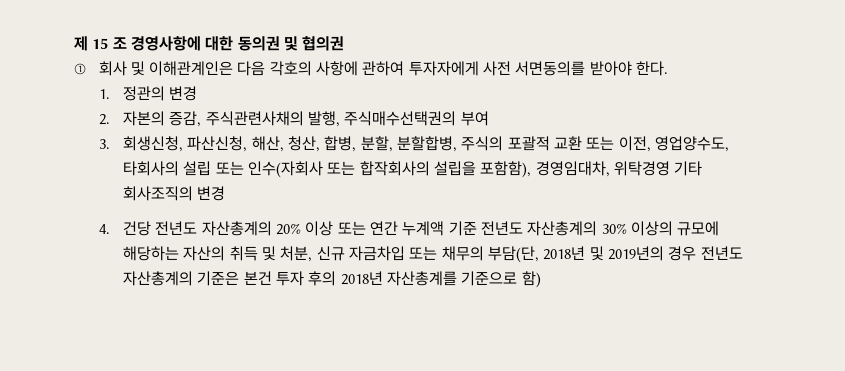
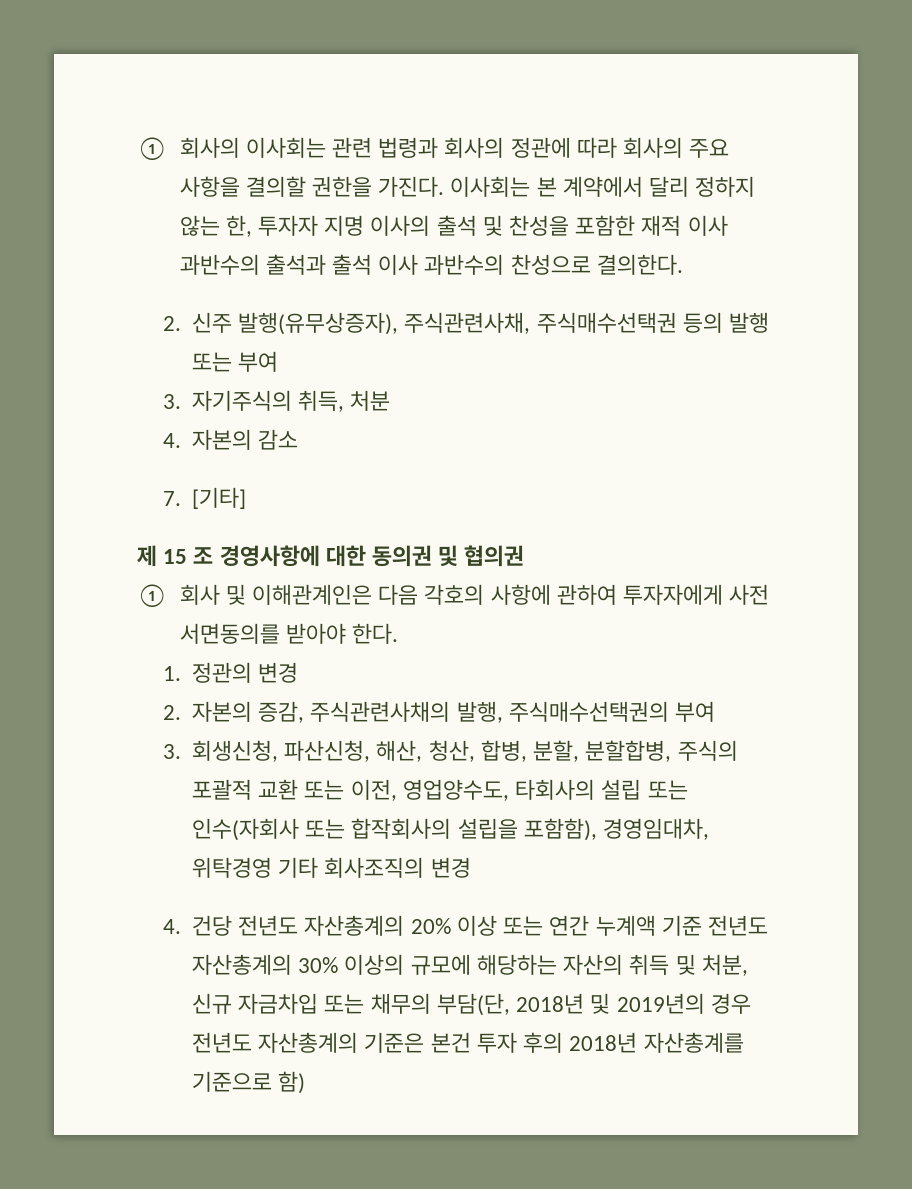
(74, 43) none -> [137,137,730,160] [179,176,756,197] [179,215,728,237] [179,254,683,275] [162,312,770,335] [192,351,279,372] [162,390,391,412] [162,429,299,450] [162,487,247,509] ① 회사의 이사회는 관련 법령과 회사의 정관에 따라 회사의 주요 사항을 결의할 권한을 가진다. 이사회는 본 계약에서 달리 정하지 않는 한, 투자자 지명 이사의 출석 및 찬성을 포함한 재적 이사 과반수의 출석과 출석 이사 과반수의 찬성으로 결의한다. // 2. 신주 발행(유무상증자), 주식관련사채, 주식매수선택권 등의 발행 또는 부여 // 3. 자기주식의 취득, 처분 // 4. 자본의 감소 // 7. [기타] //

